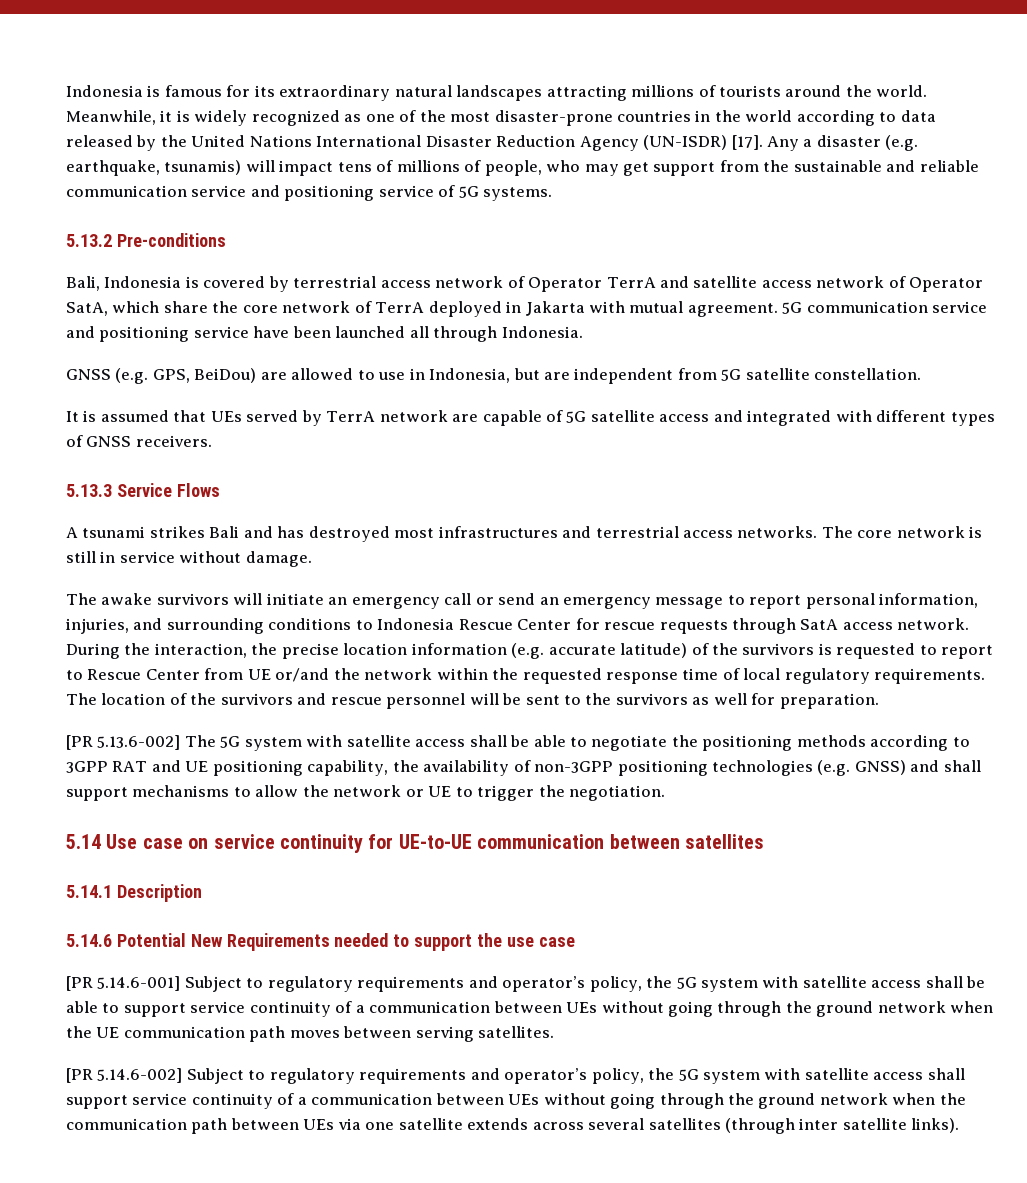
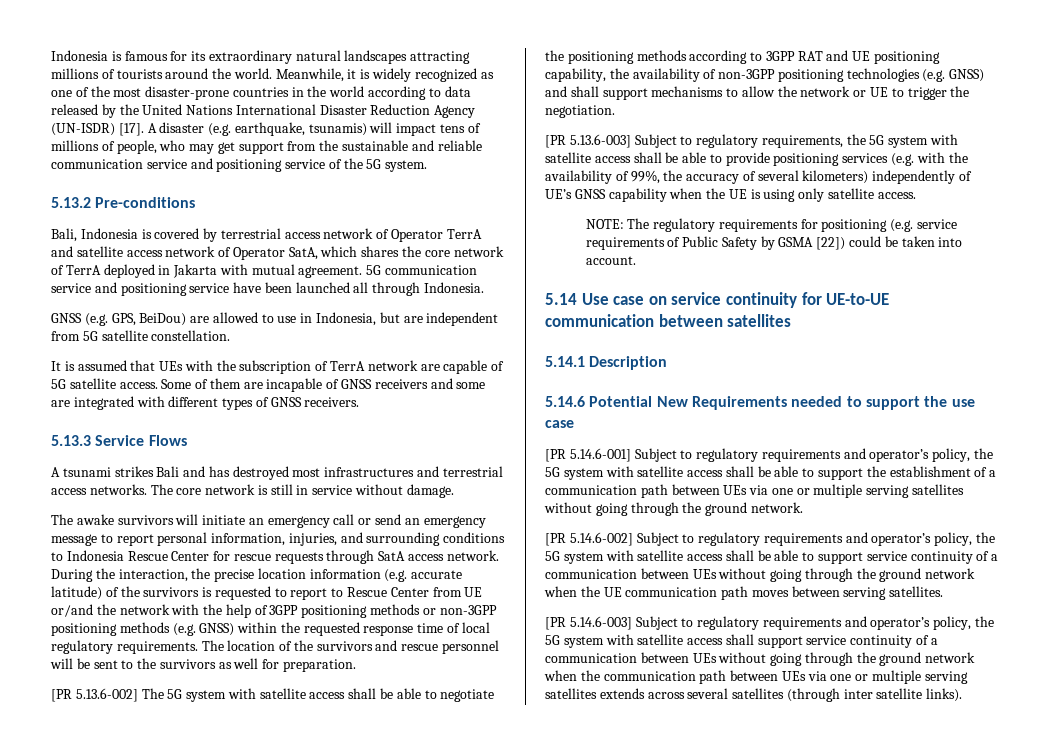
[767,136,813,151] Any a -> [147,123,157,133] A
[458,186,553,201] 5G systems. -> [343,158,428,172] the 5G system.
[163,301,208,313] share -> [361,246,400,257] shares
[246,410,322,426] served by -> [184,360,329,374] with the subscription of
[659,410,743,422] access and -> [119,378,486,392] [51,400,70,407] access. Some of them are incapable of GNSS receivers and some are
(433, 674) none -> [171,604,497,618] [51,622,235,636] with the help of 3GPP positioning methods or non-3GPP positioning methods (e.g. GNSS)
(666, 793) none -> [545,134,959,148] [545,152,968,166] [545,170,973,184] [545,188,916,202] [585,218,958,232] [585,236,963,250] [585,256,636,265] // [PR 5.13.6-003] Subject to regulatory requirements, the 5G system with satellite access shall be able to provide positioning services (e.g. with the availability of 99%, the accuracy of several kilometers) independently of UE’s GNSS capability when the UE is using only satellite access. // NOTE: The regulatory requirements for positioning (e.g. service requirements of Public Safety by GSMA [22]) could be taken into account.
(186, 1010) none -> [866,466,997,477] [545,484,965,498] [544,502,803,516] [545,532,996,546] [545,550,864,564] the establishment of a communication path between UEs via one or multiple serving satellites without going through the ground network. // [PR 5.14.6-002] Subject to regulatory requirements and operator’s policy, the 5G system with satellite access shall be able to support
[97,1068,183,1083] 5.14.6-002] -> [569,616,632,630] 5.14.6-003]
[398,1118,463,1130] satellite -> [855,670,968,684] [545,688,597,699] or multiple serving satellites

